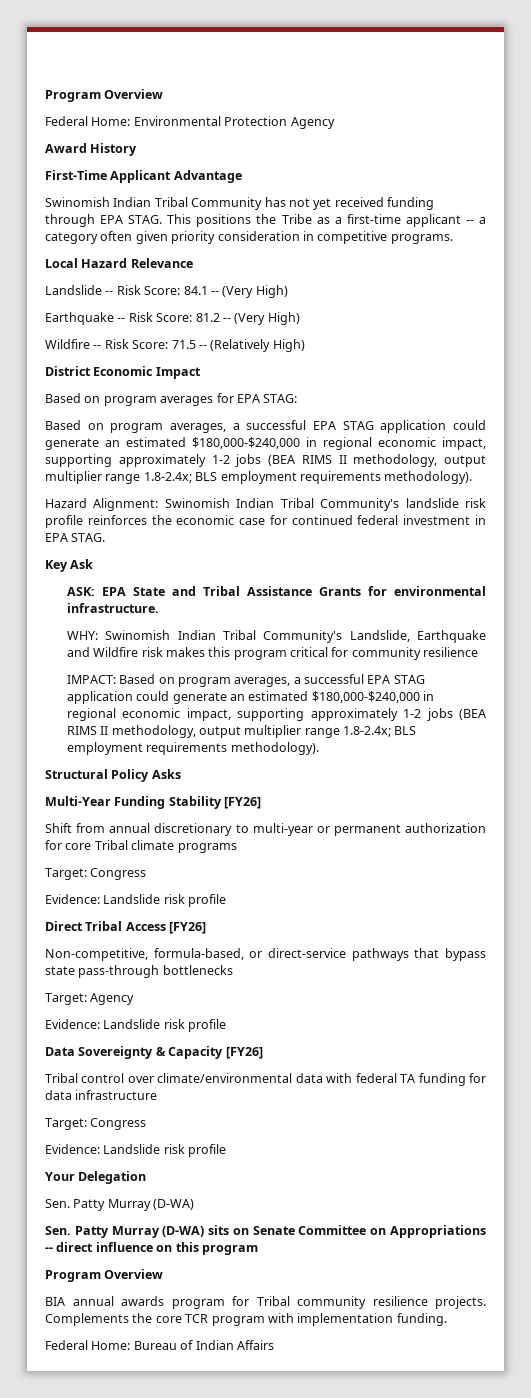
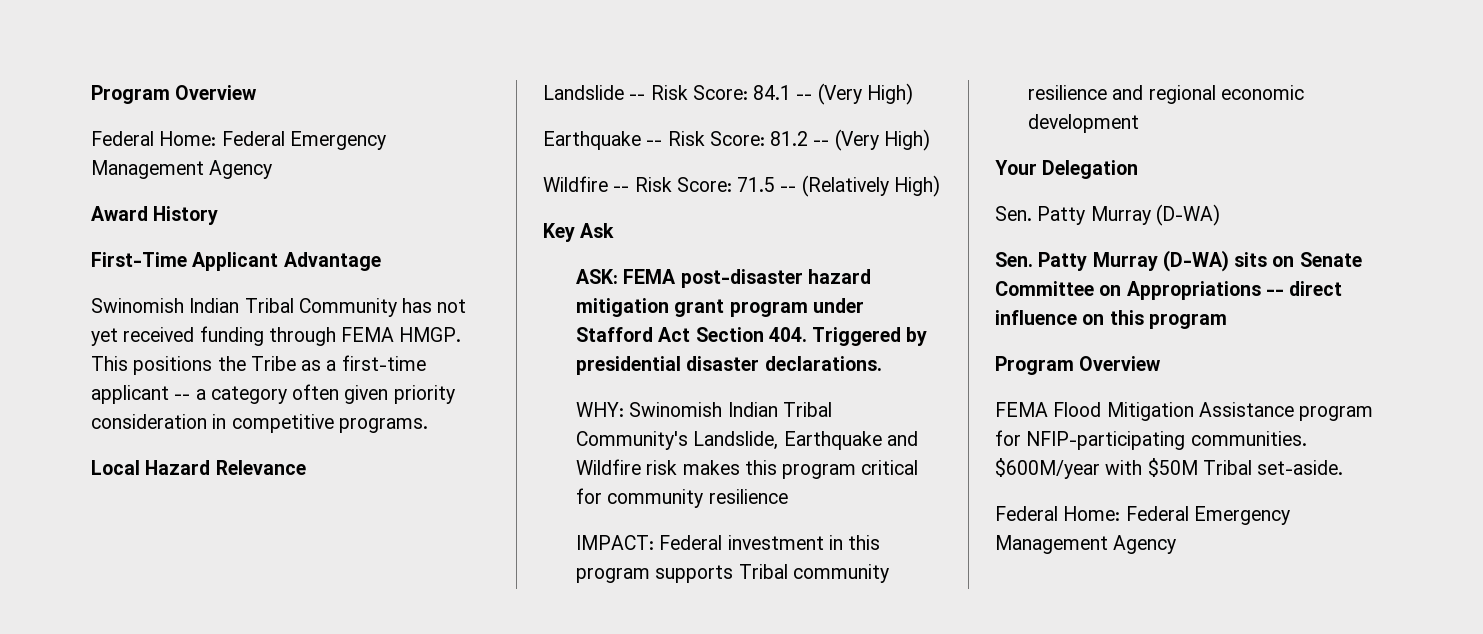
[133,116,288,126] Environmental Protection -> [221,131,386,150] [91,160,204,179] Federal Emergency Management
[100,215,163,224] EPA STAG. -> [341,327,462,342] FEMA HMGP.
[45,366,201,379] [45,393,298,406] [45,420,487,433] [45,437,486,450] [45,454,486,467] [45,471,473,484] [45,498,486,511] [45,515,486,528] [45,533,106,542] [45,559,94,572] [66,586,487,596] [66,603,159,613] District Economic Impact // Based on program averages for EPA STAG: // Based on program averages, a successful EPA STAG application could generate an estimated $180,000-$240,000 in regional economic impact, supporting approximately 1-2 jobs (BEA RIMS II methodology, output multiplier range 1.8-2.4x; BLS employment requirements methodology). // Hazard Alignment: Swinomish Indian Tribal Community's landslide risk profile reinforces the economic case for continued federal investment in EPA STAG. // Key Ask // ASK: EPA State and Tribal Assistance Grants for environmental infrastructure. -> [543,223,615,242] [576,269,871,288] [576,298,864,317] [576,327,928,346] [576,356,882,375] Key Ask // ASK: FEMA post-disaster hazard mitigation grant program under Stafford Act Section 404. Triggered by presidential disaster declarations.
[119,674,425,687] [66,691,435,704] [66,708,487,721] [66,725,417,738] [66,742,319,755] [45,769,181,782] [45,796,262,809] [45,823,486,836] [45,840,237,853] [45,868,147,880] [45,894,227,907] [45,921,207,934] [45,948,487,961] [45,965,233,978] [45,993,135,1005] [45,1019,227,1032] [45,1046,263,1059] [45,1073,487,1086] [45,1090,158,1100] [45,1118,147,1130] [45,1144,227,1157] Based on program averages, a successful EPA STAG application could generate an estimated $180,000-$240,000 in regional economic impact, supporting approximately 1-2 jobs (BEA RIMS II methodology, output multiplier range 1.8-2.4x; BLS employment requirements methodology). // Structural Policy Asks // Multi-Year Funding Stability [FY26] // Shift from annual discretionary to multi-year or permanent authorization for core Tribal climate programs // Target: Congress // Evidence: Landslide risk profile // Direct Tribal Access [FY26] // Non-competitive, formula-based, or direct-service pathways that bypass state pass-through bottlenecks // Target: Agency // Evidence: Landslide risk profile // Data Sovereignty & Capacity [FY26] // Tribal control over climate/environmental data with federal TA funding for data infrastructure // Target: Congress // Evidence: Landslide risk profile -> [659,535,881,550] [576,564,889,583] [1028,85,1304,104] [1028,114,1140,133] Federal investment in this program supports Tribal community resilience and regional economic development
[45,1296,486,1309] [45,1313,447,1326] [45,1340,274,1350] BIA annual awards program for Tribal community resilience projects. Complements the core TCR program with implementation funding. // Federal Home: Bureau of Indian Affairs -> [995,402,1374,421] [995,430,1307,450] [995,458,1344,479] [995,506,1290,525] [995,535,1177,554] FEMA Flood Mitigation Assistance program for NFIP-participating communities. $600M/year with $50M Tribal set-aside. // Federal Home: Federal Emergency Management Agency

